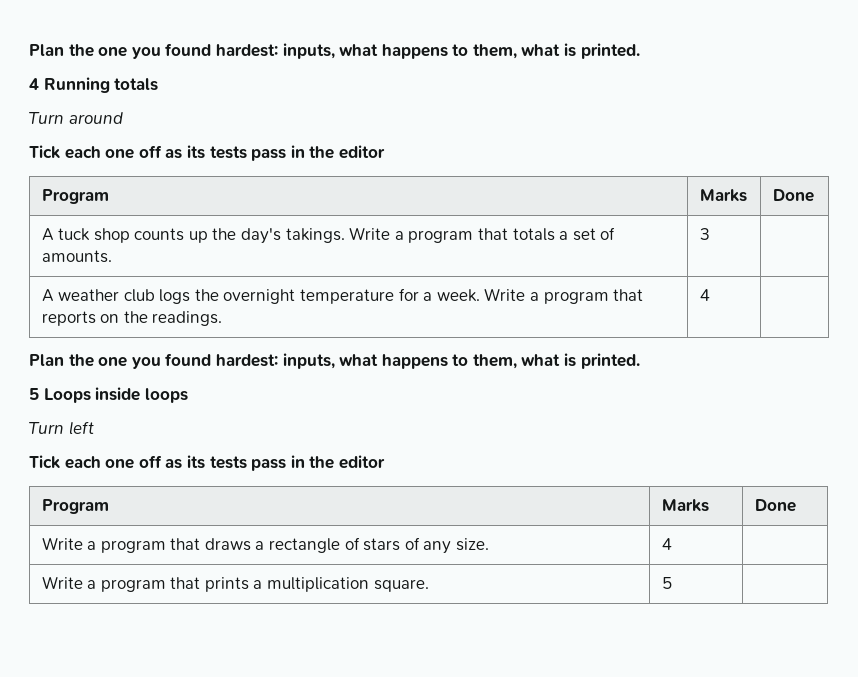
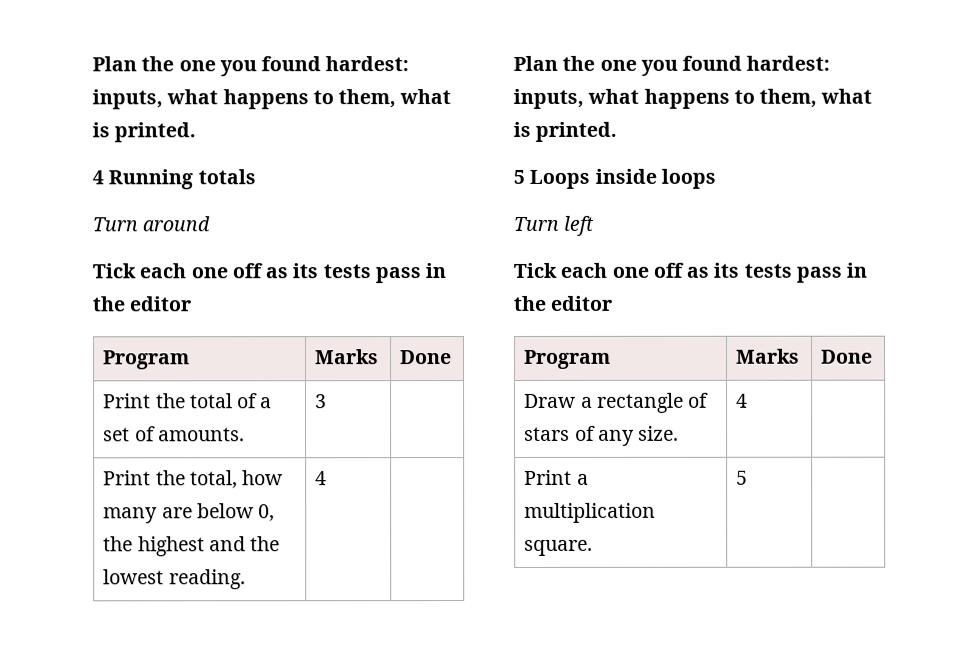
[41,227,555,244] A tuck shop counts up the day's takings. Write a program that totals -> [103,393,259,409] Print the total of
[41,288,644,304] [41,311,223,326] A weather club logs the overnight temperature for a week. Write a program that reports on the readings. -> [103,470,284,489] [103,503,276,524] [103,536,281,557] [103,569,246,590] Print the total, how many are below 0, the highest and the lowest reading.
[41,537,251,553] Write a program that draws -> [524,393,577,408] Draw
[41,576,249,592] Write a program that prints -> [524,469,573,485] Print

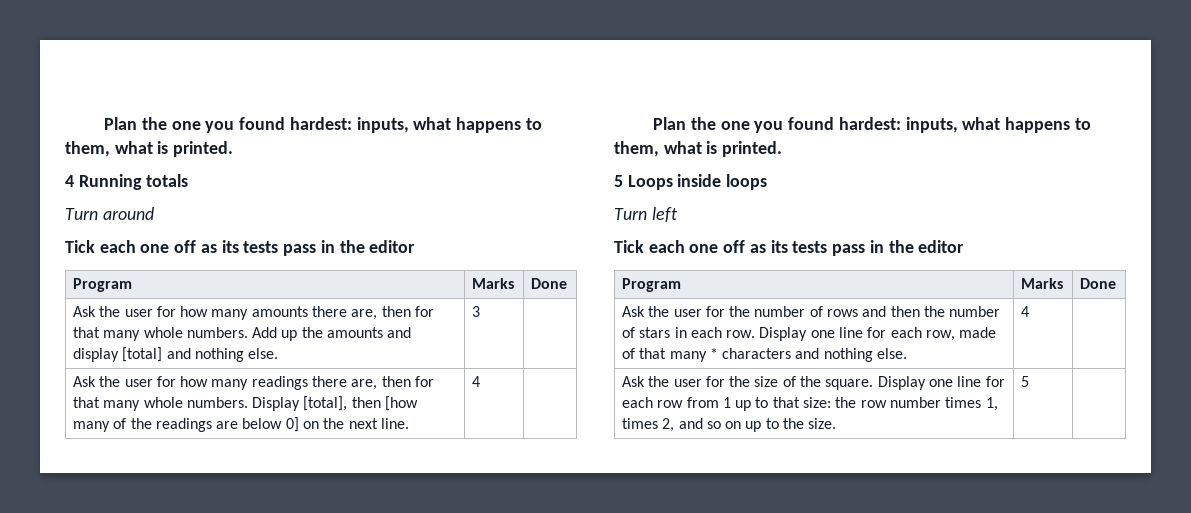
[103,393,273,409] [103,426,245,442] [315,394,328,409] [103,470,284,489] [103,503,276,524] [103,536,281,557] [103,569,246,590] Print the total of a set of amounts. | 3 | // Print the total, how many are below 0, the highest and the lowest reading. -> [72,306,435,320] [72,327,412,341] [72,347,279,362] [471,306,480,317] [72,376,435,390] [72,396,419,411] [72,417,410,432] Ask the user for how many amounts there are, then for that many whole numbers. Add up the amounts and display [total] and nothing else. | 3 | // Ask the user for how many readings there are, then for that many whole numbers. Display [total], then [how many of the readings are below 0] on the next line.
[524,392,710,413] [524,425,680,446] [736,393,749,408] [524,469,589,485] [524,502,657,523] [524,539,594,556] Draw a rectangle of stars of any size. | 4 | // Print a multiplication square. -> [621,306,1001,317] [621,327,997,341] [621,348,908,362] [1020,306,1029,317] [621,376,1005,390] [621,397,998,411] [621,418,837,432] Ask the user for the number of rows and then the number of stars in each row. Display one line for each row, made of that many * characters and nothing else. | 4 | // Ask the user for the size of the square. Display one line for each row from 1 up to that size: the row number times 1, times 2, and so on up to the size.

